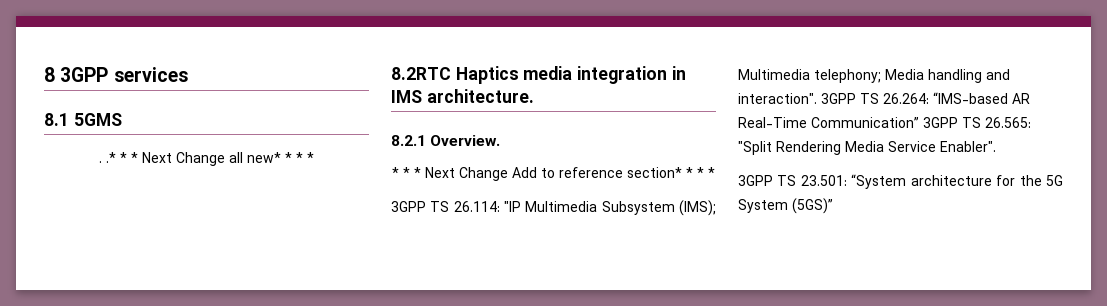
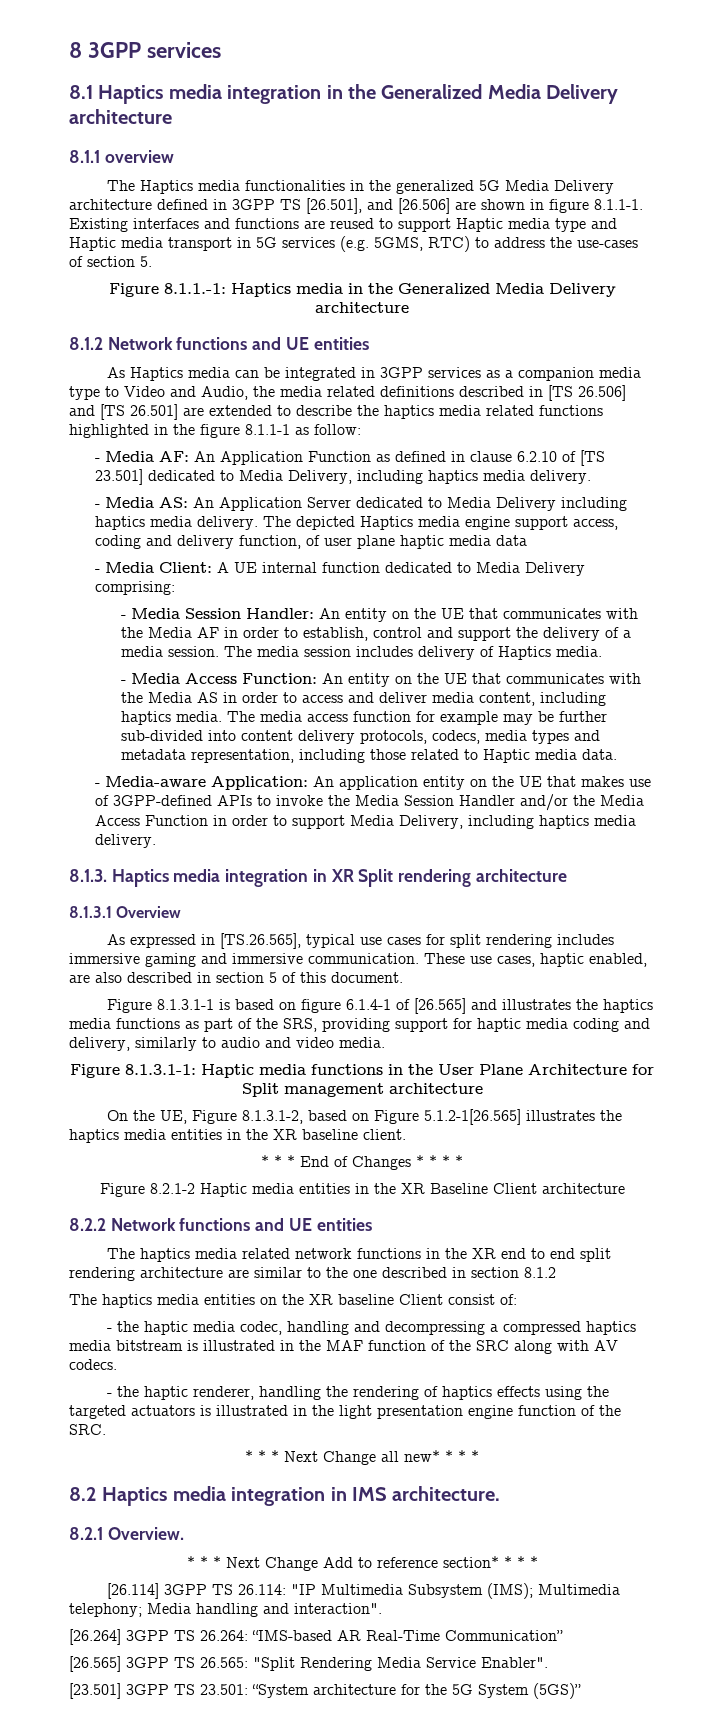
[73,113,122,126] [99,152,116,163] 5GMS // . .* -> [98,84,619,104] [69,109,172,124] [69,150,174,163] [107,180,615,194] [69,198,643,214] [69,218,617,232] [69,236,638,252] [69,256,152,267] [108,283,616,297] [315,302,409,313] [69,337,369,350] [107,367,642,381] [69,385,626,401] [69,404,603,420] [69,424,361,438] [94,450,605,466] [94,469,591,485] [94,497,627,511] [94,516,618,530] [94,535,527,549] [94,562,585,576] [94,581,175,595] [120,608,638,622] [120,627,631,641] [120,646,602,660] [120,673,641,687] [120,692,606,706] [120,711,607,725] [120,730,600,744] [120,749,617,763] [94,776,651,790] [94,794,644,811] [94,815,636,829] [94,834,156,848] [69,869,567,887] [69,906,182,918] [107,933,615,949] [69,953,647,967] [69,972,403,983] [107,998,654,1014] [69,1018,650,1032] [69,1037,385,1051] [70,1064,654,1078] [241,1083,483,1097] [107,1109,623,1125] [69,1129,406,1143] [261,1155,463,1170] [99,1183,625,1197] [69,1218,372,1231] [107,1248,612,1262] [69,1267,556,1281] [69,1294,517,1308] [107,1321,637,1335] [69,1340,618,1354] [69,1359,117,1370] [107,1386,610,1400] [69,1405,621,1419] [69,1424,106,1435] [245,1450,253,1462] Haptics media integration in the Generalized Media Delivery architecture // 8.1.1 overview // The Haptics media functionalities in the generalized 5G Media Delivery architecture defined in 3GPP TS [26.501], and [26.506] are shown in figure 8.1.1-1. Existing interfaces and functions are reused to support Haptic media type and Haptic media transport in 5G services (e.g. 5GMS, RTC) to address the use-cases of section 5. // Figure 8.1.1.-1: Haptics media in the Generalized Media Delivery architecture // 8.1.2 Network functions and UE entities // As Haptics media can be integrated in 3GPP services as a companion media type to Video and Audio, the media related definitions described in [TS 26.506] and [TS 26.501] are extended to describe the haptics media related functions highlighted in the figure 8.1.1-1 as follow: // - Media AF: An Application Function as defined in clause 6.2.10 of [TS 23.501] dedicated to Media Delivery, including haptics media delivery. // - Media AS: An Application Server dedicated to Media Delivery including haptics media delivery. The depicted Haptics media engine support access, coding and delivery function, of user plane haptic media data // - Media Client: A UE internal function dedicated to Media Delivery comprising: // - Media Session Handler: An entity on the UE that communicates with the Media AF in order to establish, control and support the delivery of a media session. The media session includes delivery of Haptics media. // - Media Access Function: An entity on the UE that communicates with the Media AS in order to access and deliver media content, including haptics media. The media access function for example may be further sub-divided into content delivery protocols, codecs, media types and metadata representation, including those related to Haptic media data. // - Media-aware Application: An application entity on the UE that makes use of 3GPP-defined APIs to invoke the Media Session Handler and/or the Media Access Function in order to support Media Delivery, including haptics media delivery. // 8.1.3. Haptics media integration in XR Split rendering architecture // 8.1.3.1 Overview // As expressed in [TS.26.565], typical use cases for split rendering includes immersive gaming and immersive communication. These use cases, haptic enabled, are also described in section 5 of this document. // Figure 8.1.3.1-1 is based on figure 6.1.4-1 of [26.565] and illustrates the haptics media functions as part of the SRS, providing support for haptic media coding and delivery, similarly to audio and video media. // Figure 8.1.3.1-1: Haptic media functions in the User Plane Architecture for Split management architecture // On the UE, Figure 8.1.3.1-2, based on Figure 5.1.2-1[26.565] illustrates the haptics media entities in the XR baseline client. // * * * End of Changes * * * * // Figure 8.2.1-2 Haptic media entities in the XR Baseline Client architecture // 8.2.2 Network functions and UE entities // The haptics media related network functions in the XR end to end split rendering architecture are similar to the one described in section 8.1.2 // The haptics media entities on the XR baseline Client consist of: // - the haptic media codec, handling and decompressing a compressed haptics media bitstream is illustrated in the MAF function of the SRC along with AV codecs. // - the haptic renderer, handling the rendering of haptics effects using the targeted actuators is illustrated in the light presentation engine function of the SRC. // *
[391,67,451,80] 8.2RTC -> [69,1487,97,1501] 8.2
(715, 172) none -> [107,1583,160,1599] [26.114]
(817, 98) none -> [69,1629,121,1645] // [26.264]
(919, 122) none -> [69,1656,121,1672] // [26.565]
(996, 146) none -> [69,1683,121,1699] [23.501]

